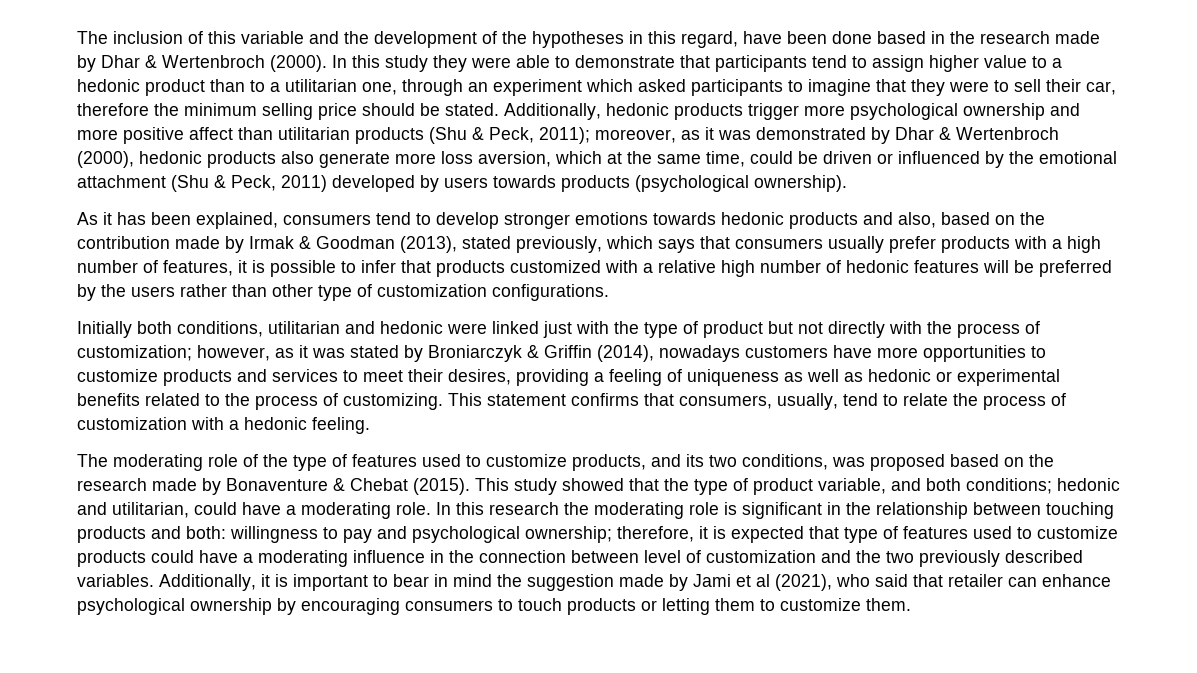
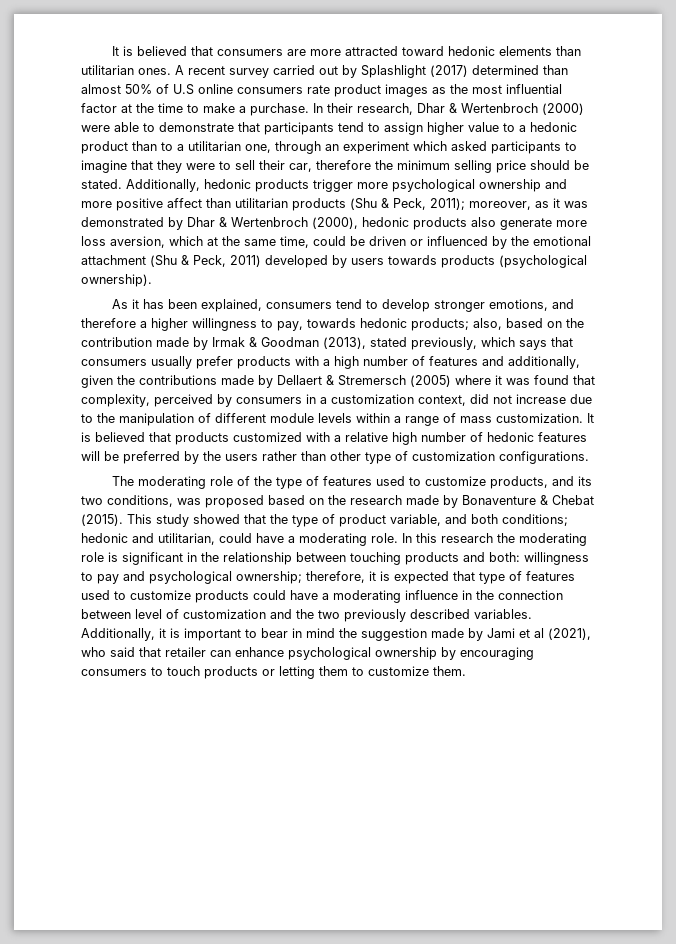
[77,31,1100,48] [77,55,467,72] The inclusion of this variable and the development of the hypotheses in this regard, have been done based in the research made by Dhar & Wertenbroch (2000). In this study they -> [111,46,581,56] [81,65,568,78] [81,84,562,97] [81,103,584,116] It is believed that consumers are more attracted toward hedonic elements than utilitarian ones. A recent survey carried out by Splashlight (2017) determined than almost 50% of U.S online consumers rate product images as the most influential factor at the time to make a purchase. In their research, Dhar & Wertenbroch (2000)
[575,212,893,229] emotions towards hedonic products and -> [488,299,574,311] [81,318,469,331] emotions, and therefore a higher willingness to pay, towards hedonic products;
[163,260,396,277] features, it is possible to infer -> [429,356,580,369] [81,375,595,388] [81,394,592,407] [81,413,594,426] [81,432,145,442] features and additionally, given the contributions made by Dellaert & Stremersch (2005) where it was found that complexity, perceived by consumers in a customization context, did not increase due to the manipulation of different module levels within a range of mass customization. It is believed
[77,321,1040,338] [77,345,1046,362] [77,369,1060,386] [77,393,1066,410] [77,417,370,434] // Initially both conditions, utilitarian and hedonic were linked just with the type of product but not directly with the process of customization; however, as it was stated by Broniarczyk & Griffin (2014), nowadays customers have more opportunities to customize products and services to meet their desires, providing a feeling of uniqueness as well as hedonic or experimental benefits related to the process of customizing. This statement confirms that consumers, usually, tend to relate the process of customization with a hedonic feeling. -> (589, 457) none

